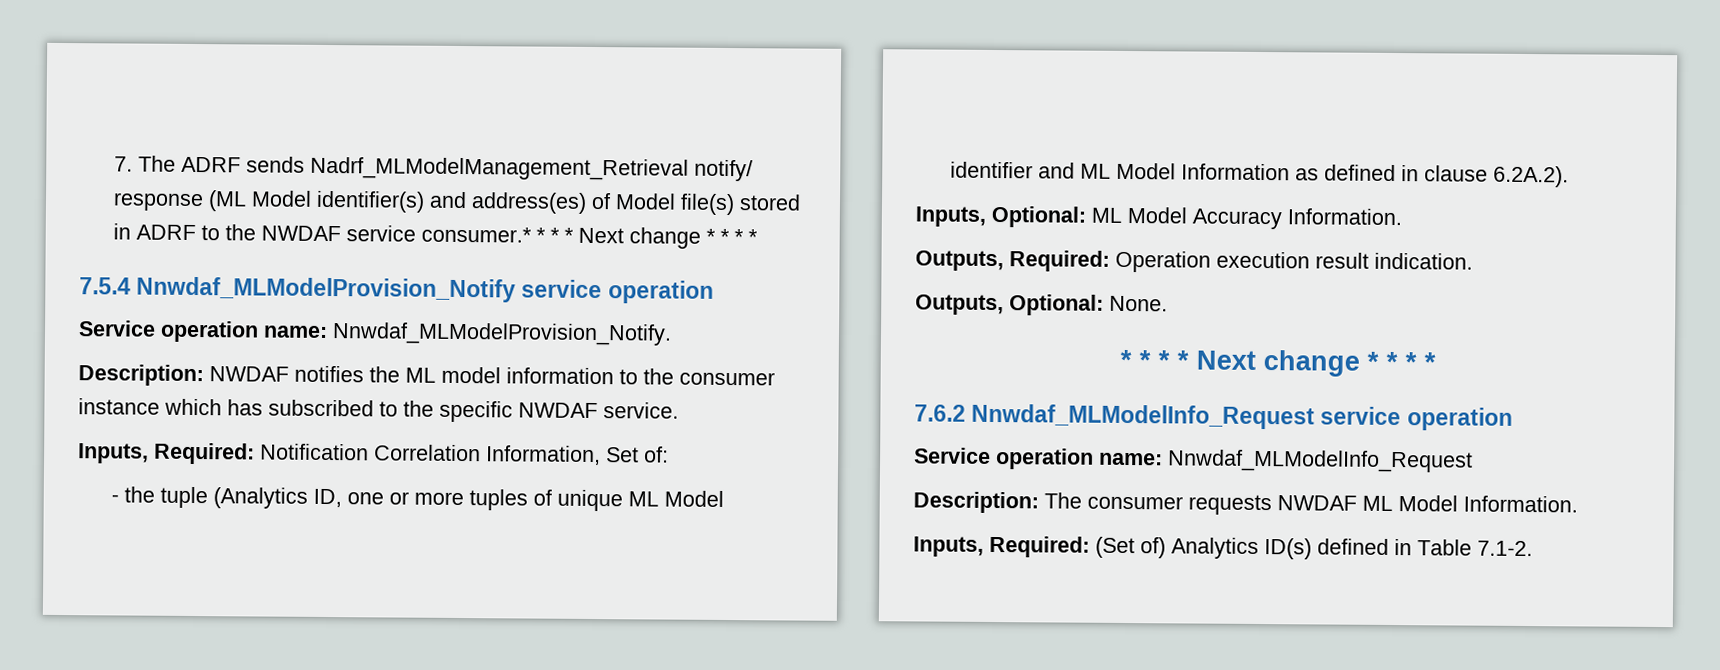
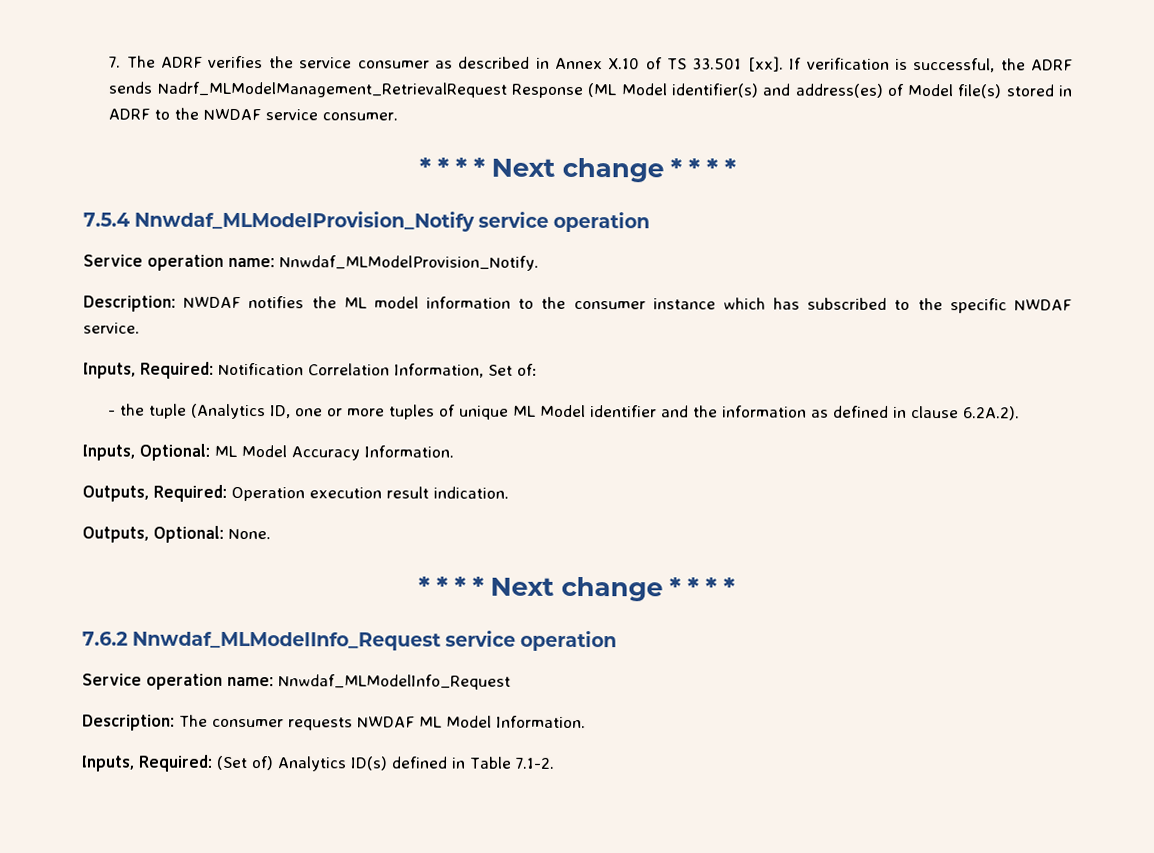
[245,156,753,182] [112,192,204,212] sends Nadrf_MLModelManagement_Retrieval notify/ response -> [208,55,1073,73] [108,81,584,99] verifies the service consumer as described in Annex X.10 of TS 33.501 [xx]. If verification is successful, the ADRF sends Nadrf_MLModelManagement_RetrievalRequest Response
[420,226,532,243] consumer.* -> [322,112,399,121] [419,157,432,177] consumer. // *
[1079,162,1290,181] ML Model Information -> [693,405,808,418] the information

